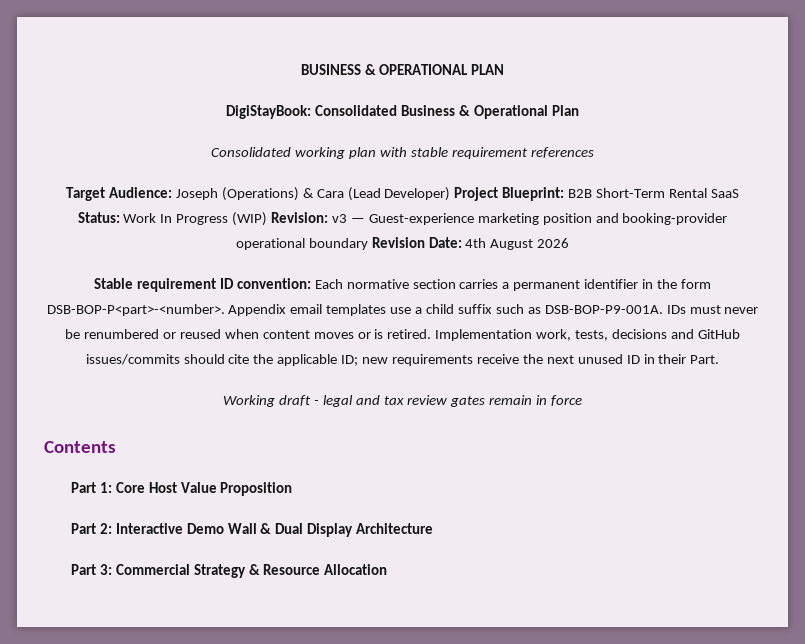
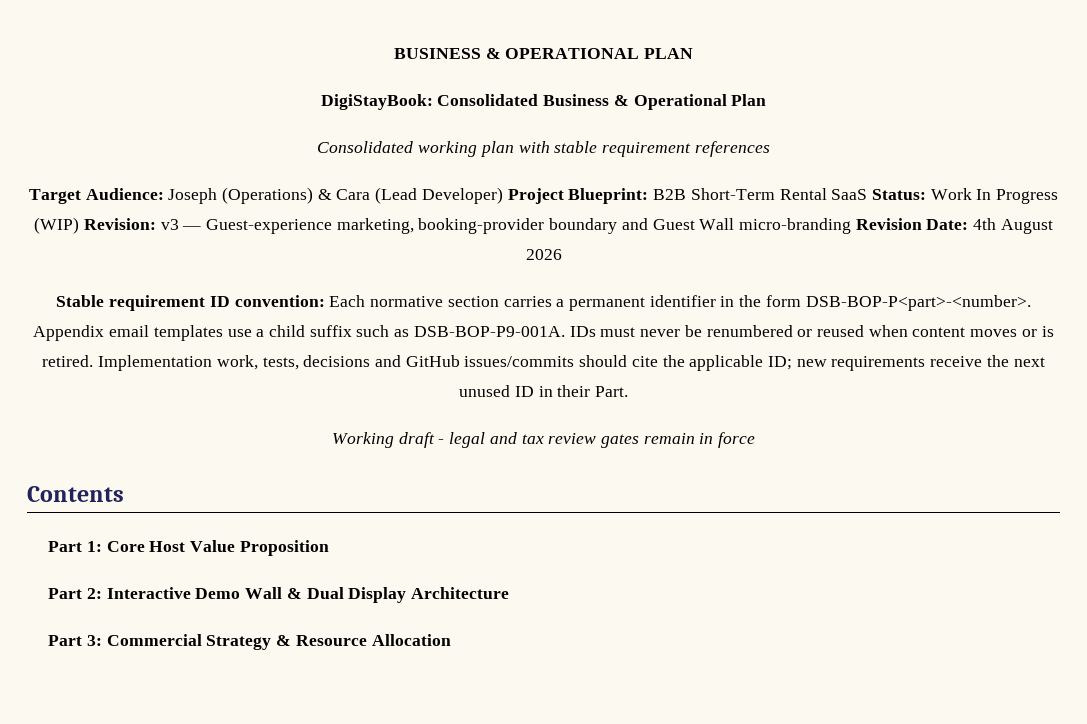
[477,213,728,225] [235,238,368,250] marketing position and booking-provider operational boundary -> [336,218,852,234] marketing, booking-provider boundary and Guest Wall micro-branding

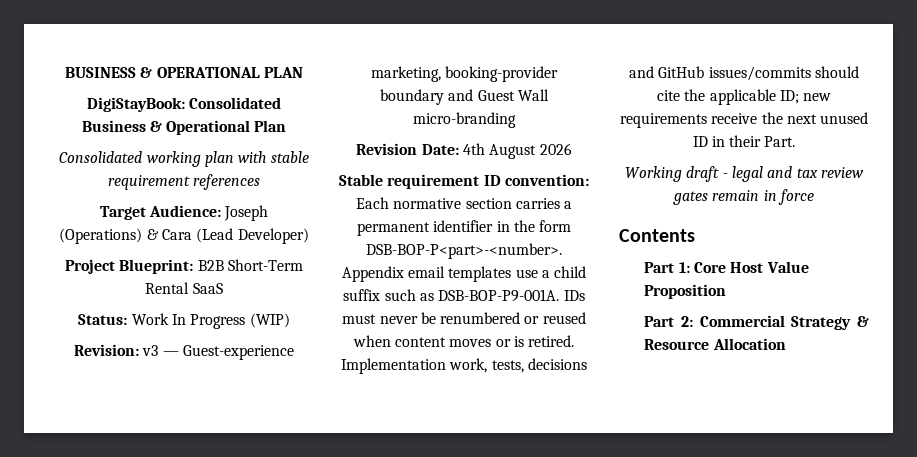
(503, 195) none -> (309, 236) //
(868, 194) none -> (223, 288) //
(80, 225) none -> (290, 320) //
(852, 226) none -> (516, 120) //
[106,587,510,603] [48,635,102,646] Interactive Demo Wall & Dual Display Architecture // Part 3: -> (693, 321) none

